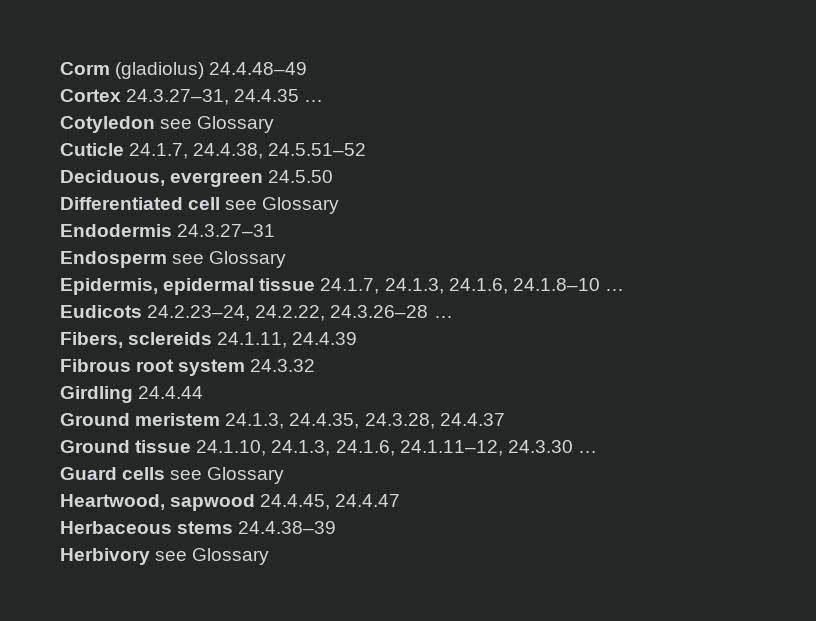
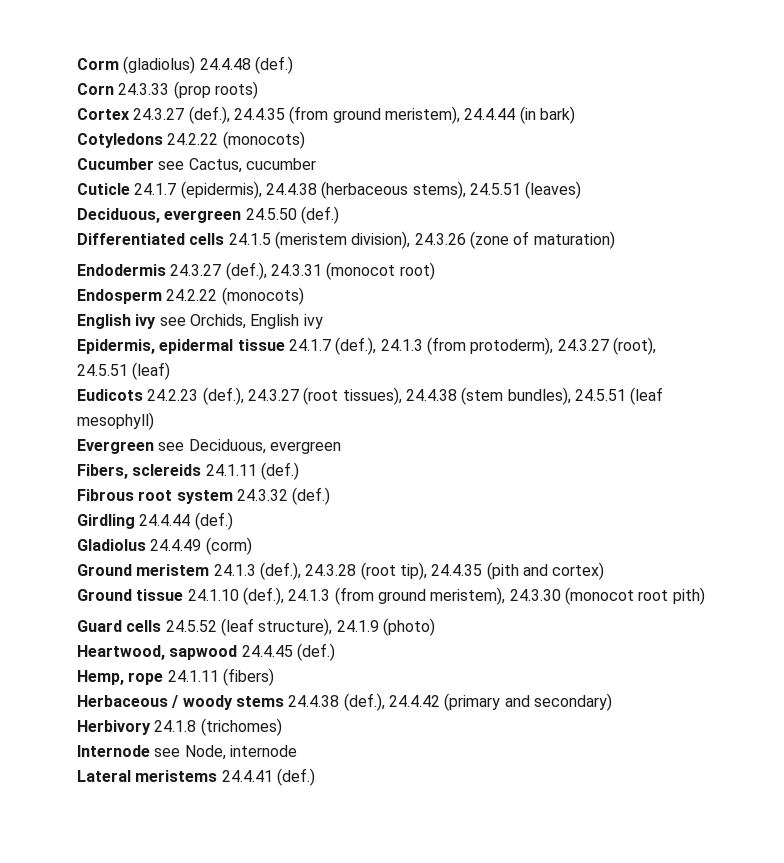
[209,62,308,75] [60,89,324,105] [60,116,275,133] [60,143,367,159] 24.4.48–49 // Cortex 24.3.27–31, 24.4.35 … // Cotyledon see Glossary // Cuticle 24.1.7, 24.4.38, 24.5.51–52 -> [199,56,293,74] [77,81,258,99] [77,106,575,124] [77,131,305,149] [77,158,316,173] [77,181,582,199] 24.4.48 (def.) // Corn 24.3.33 (prop roots) // Cortex 24.3.27 (def.), 24.4.35 (from ground meristem), 24.4.44 (in bark) // Cotyledons 24.2.22 (monocots) // Cucumber see Cactus, cucumber // Cuticle 24.1.7 (epidermis), 24.4.38 (herbaceous stems), 24.5.51 (leaves)
(334, 176) none -> [300,206,339,224] (def.)
[188,197,340,214] [60,224,276,237] [60,251,287,268] [60,278,624,295] [60,305,453,321] cell see Glossary // Endodermis 24.3.27–31 // Endosperm see Glossary // Epidermis, epidermal tissue 24.1.7, 24.1.3, 24.1.6, 24.1.8–10 … // Eudicots 24.2.23–24, 24.2.22, 24.3.26–28 … -> [189,231,615,249] [77,262,435,280] [77,287,304,305] [77,314,323,329] [77,337,656,355] [77,362,171,380] [77,387,664,405] [77,412,154,430] [77,439,341,454] cells 24.1.5 (meristem division), 24.3.26 (zone of maturation) // Endodermis 24.3.27 (def.), 24.3.31 (monocot root) // Endosperm 24.2.22 (monocots) // English ivy see Orchids, English ivy // Epidermis, epidermal tissue 24.1.7 (def.), 24.1.3 (from protoderm), 24.3.27 (root), 24.5.51 (leaf) // Eudicots 24.2.23 (def.), 24.3.27 (root tissues), 24.4.38 (stem bundles), 24.5.51 (leaf mesophyll) // Evergreen see Deciduous, evergreen
[217,332,358,348] 24.1.11, 24.4.39 -> [205,462,299,480] 24.1.11 (def.)
(316, 365) none -> [292,487,331,505] (def.)
[60,413,505,429] [60,440,597,456] [60,467,285,484] [60,494,401,511] [60,521,337,534] [60,548,270,565] // Ground meristem 24.1.3, 24.4.35, 24.3.28, 24.4.37 // Ground tissue 24.1.10, 24.1.3, 24.1.6, 24.1.11–12, 24.3.30 … // Guard cells see Glossary // Heartwood, sapwood 24.4.45, 24.4.47 // Herbaceous stems 24.4.38–39 // Herbivory see Glossary -> [194,512,233,530] [77,537,252,555] [77,562,605,580] [77,587,705,605] [77,618,435,636] [77,643,335,661] [77,668,274,686] [77,693,612,711] [77,718,282,736] [77,745,297,760] [77,768,315,786] (def.) // Gladiolus 24.4.49 (corm) // Ground meristem 24.1.3 (def.), 24.3.28 (root tip), 24.4.35 (pith and cortex) // Ground tissue 24.1.10 (def.), 24.1.3 (from ground meristem), 24.3.30 (monocot root pith) // Guard cells 24.5.52 (leaf structure), 24.1.9 (photo) // Heartwood, sapwood 24.4.45 (def.) // Hemp, rope 24.1.11 (fibers) // Herbaceous / woody stems 24.4.38 (def.), 24.4.42 (primary and secondary) // Herbivory 24.1.8 (trichomes) // Internode see Node, internode // Lateral meristems 24.4.41 (def.)

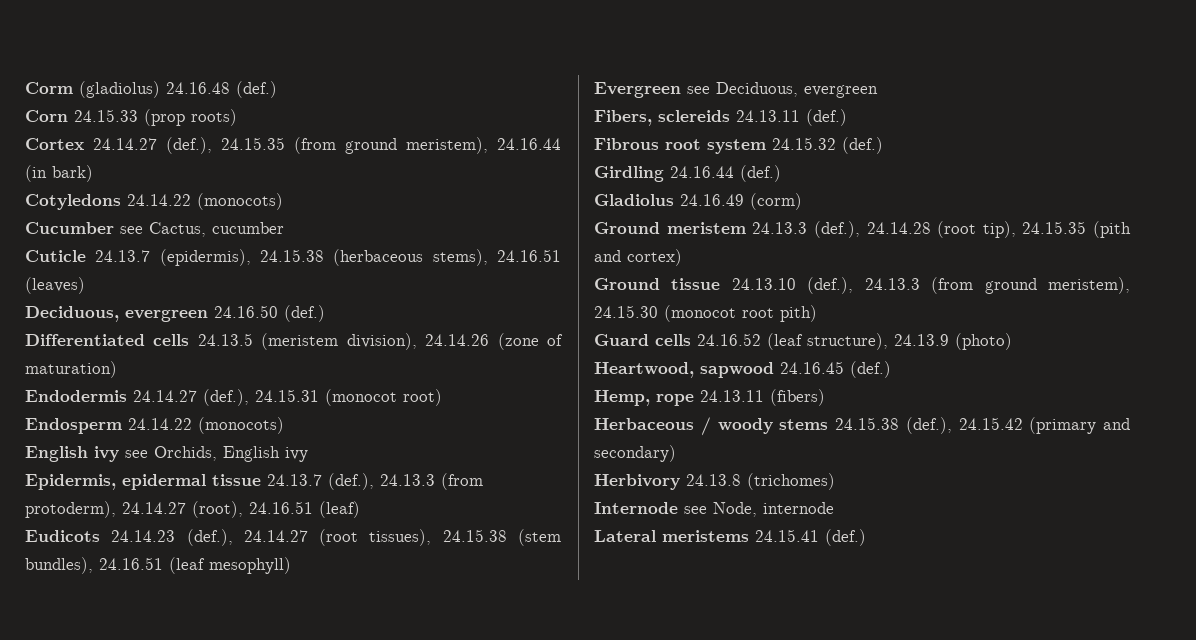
[199,58,251,70] 24.4.48 -> [166,82,230,94] 24.16.48
[118,83,170,95] 24.3.33 -> [74,109,138,122] 24.15.33
[133,106,516,124] 24.3.27 (def.), 24.4.35 (from ground meristem), 24.4.44 -> [93,137,561,154] 24.14.27 (def.), 24.15.35 (from ground meristem), 24.16.44
[167,133,219,145] 24.2.22 -> [127,194,191,206] 24.14.22
[134,181,317,199] 24.1.7 (epidermis), 24.4.38 -> [95,249,324,266] 24.13.7 (epidermis), 24.15.38
[469,183,521,195] 24.5.51 -> [496,249,561,262] 24.16.51
[245,208,297,220] 24.5.50 -> [214,305,278,318] 24.16.50
[228,233,271,245] 24.1.5 -> [197,333,253,346] 24.13.5
[414,233,466,245] 24.3.26 -> [425,334,490,346] 24.14.26
[170,262,322,280] 24.3.27 (def.), 24.3.31 -> [133,389,319,406] 24.14.27 (def.), 24.15.31
[166,289,218,301] 24.2.22 -> [128,418,192,430] 24.14.22
[288,337,656,355] [77,364,128,376] 24.1.7 (def.), 24.1.3 (from protoderm), 24.3.27 (root), 24.5.51 -> [267,473,483,490] [25,501,313,518] 24.13.7 (def.), 24.13.3 (from protoderm), 24.14.27 (root), 24.16.51
[147,387,299,405] 24.2.23 (def.), 24.3.27 -> [111,529,308,546] 24.14.23 (def.), 24.14.27
[405,389,457,401] 24.4.38 -> [442,529,507,542] 24.15.38
[574,389,626,401] 24.5.51 -> [99,557,163,570] 24.16.51
[205,464,257,476] 24.1.11 -> [736,110,800,122] 24.13.11
[236,489,288,501] 24.3.32 -> [772,137,836,150] 24.15.32
[139,514,191,526] 24.4.44 -> [670,166,734,178] 24.16.44
[150,539,202,551] 24.4.49 -> [680,194,744,206] 24.16.49
[213,562,357,580] 24.1.3 (def.), 24.3.28 -> [752,221,931,238] 24.13.3 (def.), 24.14.28
[431,564,483,576] 24.4.35 -> [1022,221,1087,234] 24.15.35
[187,587,561,605] 24.1.10 (def.), 24.1.3 (from ground meristem), 24.3.30 -> [731,277,1130,294] [594,305,658,318] 24.13.10 (def.), 24.13.3 (from ground meristem), 24.15.30
[165,620,217,632] 24.5.52 -> [697,333,761,346] 24.16.52
[336,620,379,632] 24.1.9 -> [894,334,949,346] 24.13.9
[241,645,293,657] 24.4.45 -> [780,361,844,374] 24.16.45
[167,670,219,682] 24.1.11 -> [700,390,764,402] 24.13.11
[288,693,440,711] 24.4.38 (def.), 24.4.42 -> [835,417,1023,434] 24.15.38 (def.), 24.15.42
[154,720,197,732] 24.1.8 -> [686,474,741,486] 24.13.8
[221,770,273,782] 24.4.41 -> [755,529,819,542] 24.15.41

